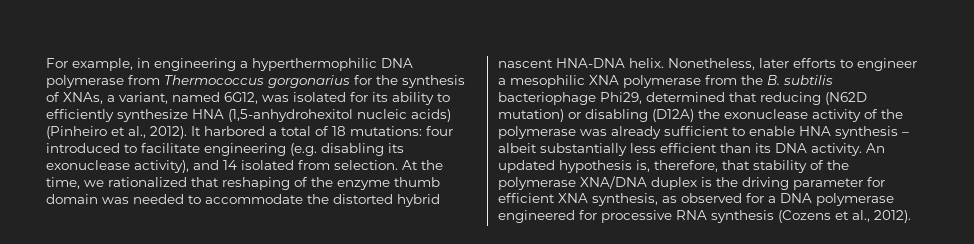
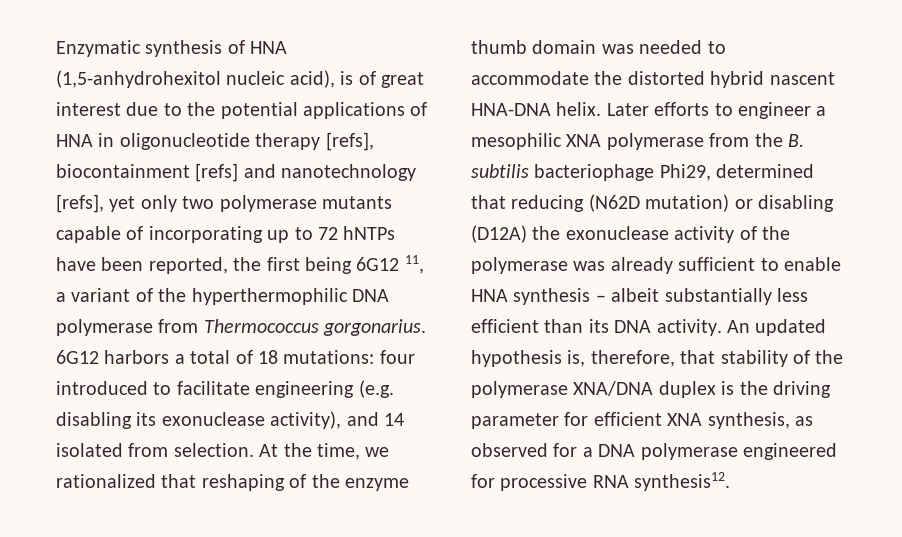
[46,58,248,71] For example, in engineering a -> [56,40,288,57] [56,70,424,88] [56,102,428,119] [56,132,374,151] [56,163,417,182] [56,194,392,213] [56,226,396,243] [56,255,424,274] [56,288,187,302] Enzymatic synthesis of HNA (1,5-anhydrohexitol nucleic acid), is of great interest due to the potential applications of HNA in oligonucleotide therapy [refs], biocontainment [refs] and nanotechnology [refs], yet only two polymerase mutants capable of incorporating up to 72 hNTPs have been reported, the first being 6G12 11, a variant of the
[268,75,465,88] [46,92,450,105] [46,109,451,122] [46,126,265,139] gorgonarius for the synthesis of XNAs, a variant, named 6G12, was isolated for its ability to efficiently synthesize HNA (1,5-anhydrohexitol nucleic acids) (Pinheiro et al., 2012). It harbored -> [323,319,427,336] [56,350,170,364] gorgonarius. 6G12 harbors
[668,58,789,70] Nonetheless, later -> [606,103,649,116] Later
[711,210,911,223] synthesis (Cozens et al., 2012). -> [634,472,731,491] synthesis12.

